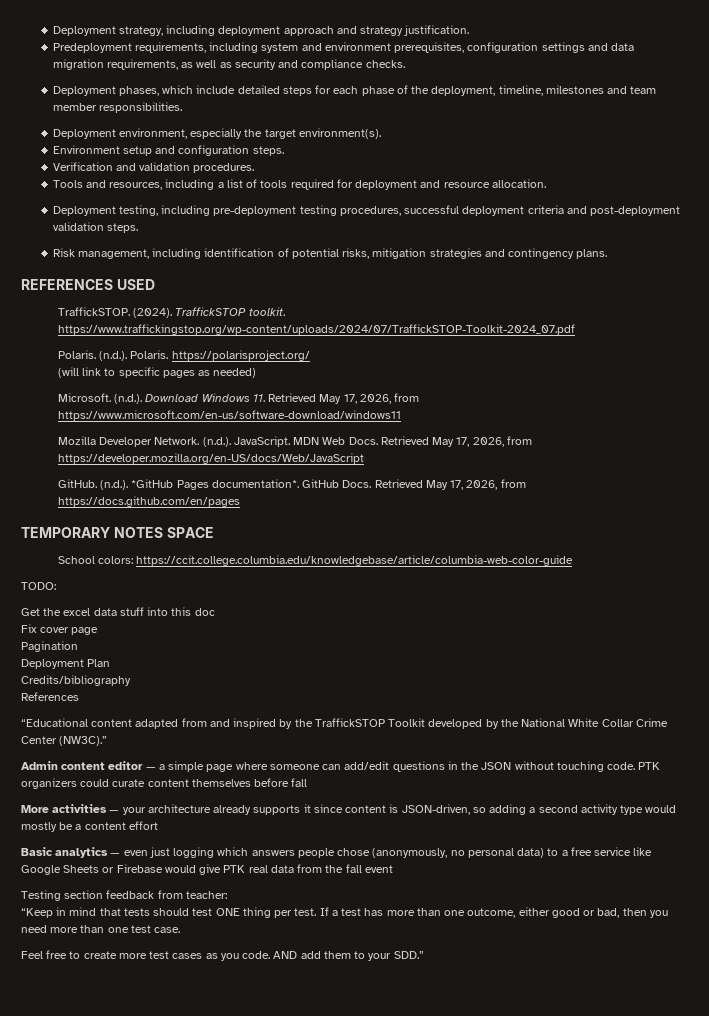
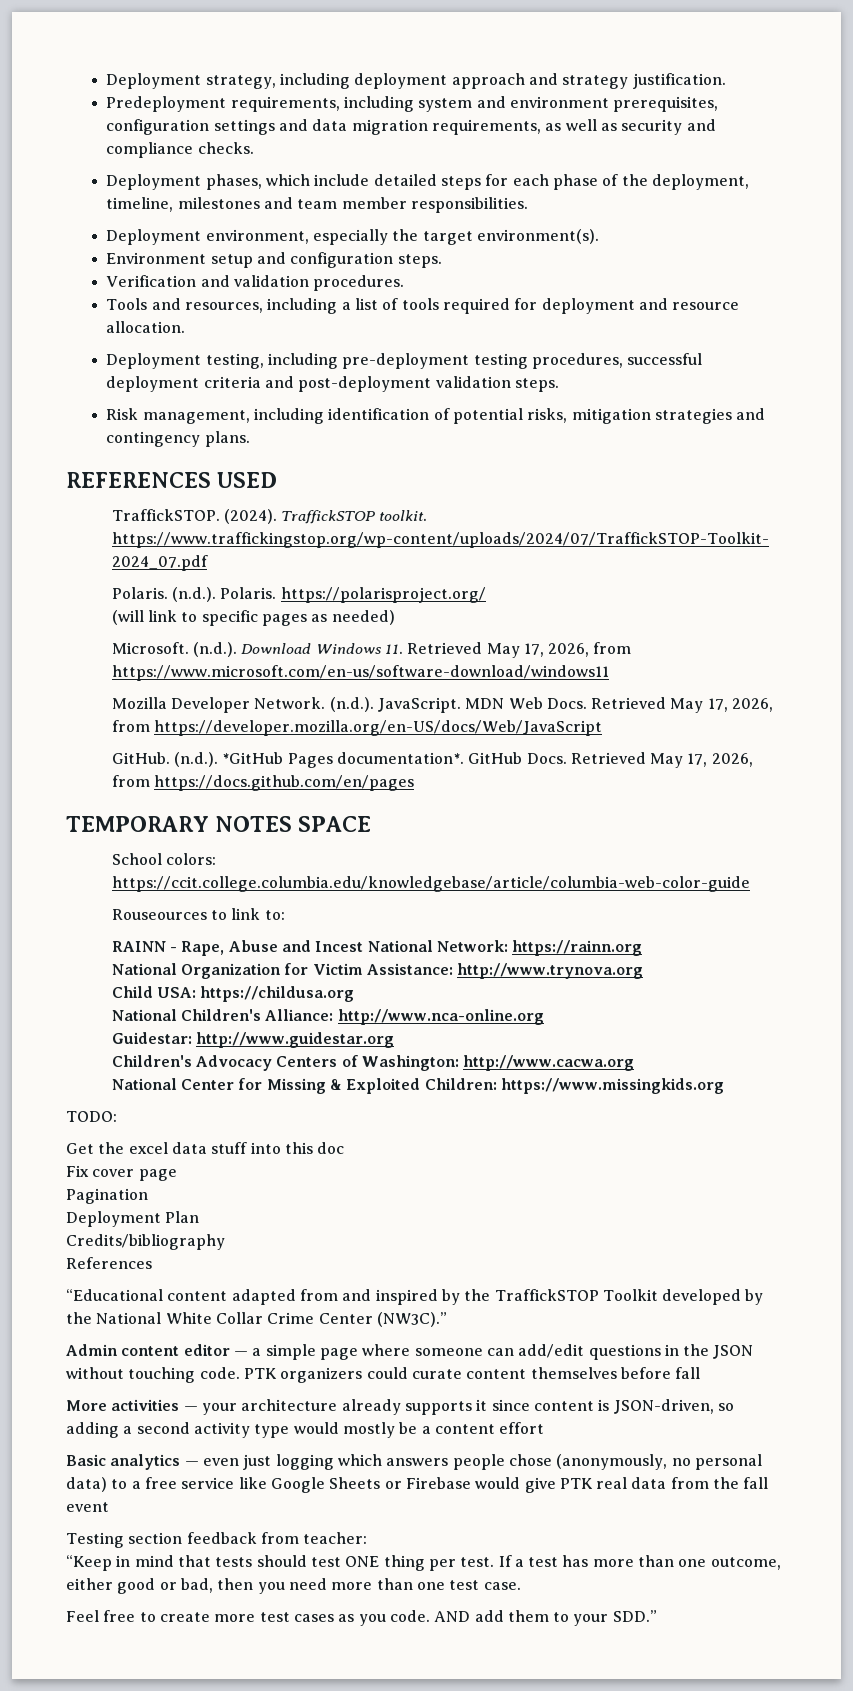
(574, 560) none -> [111,908,285,920] [111,940,643,956] [111,963,644,979] [111,986,355,1002] [111,1009,544,1025] [111,1032,394,1048] [111,1055,635,1071] [111,1078,724,1094] // Rouseources to link to: // RAINN - Rape, Abuse and Incest National Network: https://rainn.org // National Organization for Victim Assistance: http://www.trynova.org // Child USA: https://childusa.org // National Children's Alliance: http://www.nca-online.org // Guidestar: http://www.guidestar.org // Children's Advocacy Centers of Washington: http://www.cacwa.org // National Center for Missing & Exploited Children: https://www.missingkids.org

